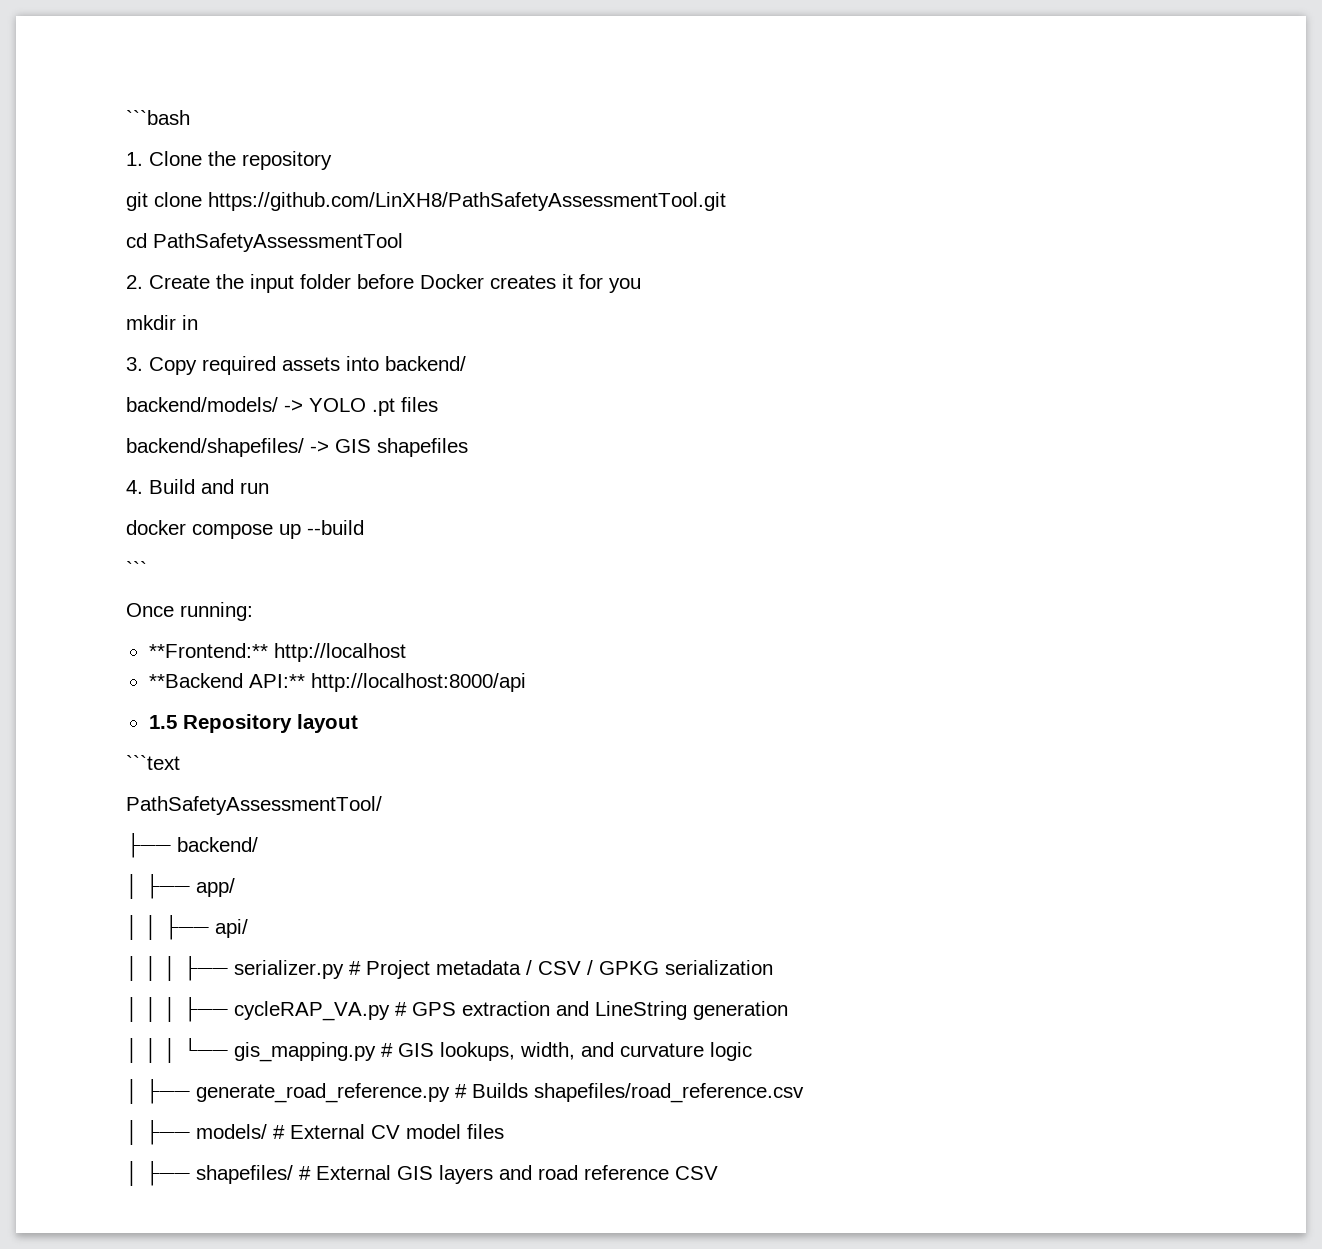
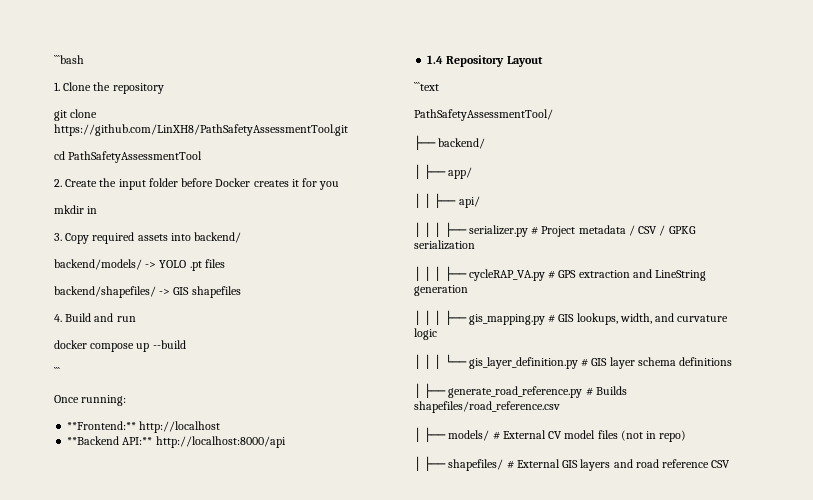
[148,714,358,733] 1.5 Repository layout -> [427,55,543,67] 1.4 Repository Layout
[183,1038,228,1057] └── -> [444,310,467,325] ├──
(752, 1051) none -> [414,354,733,369] // │ │ │ └── gis_layer_definition.py # GIS layer schema definitions
(504, 1131) none -> [620,430,687,442] (not in repo)

